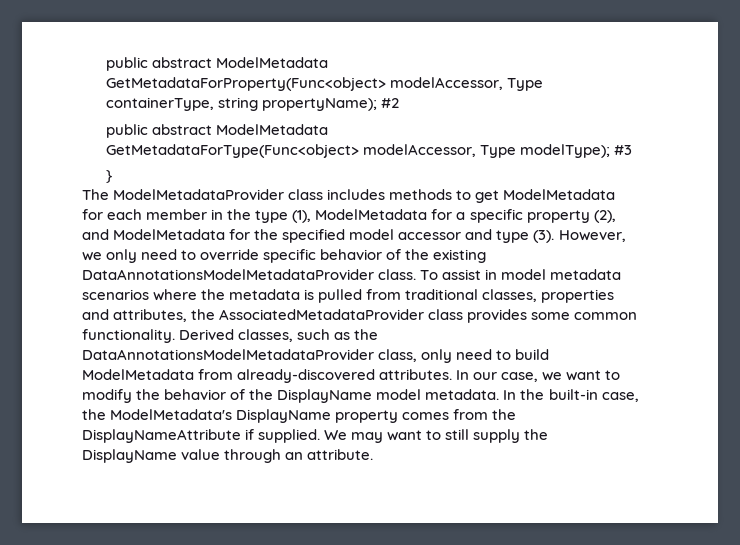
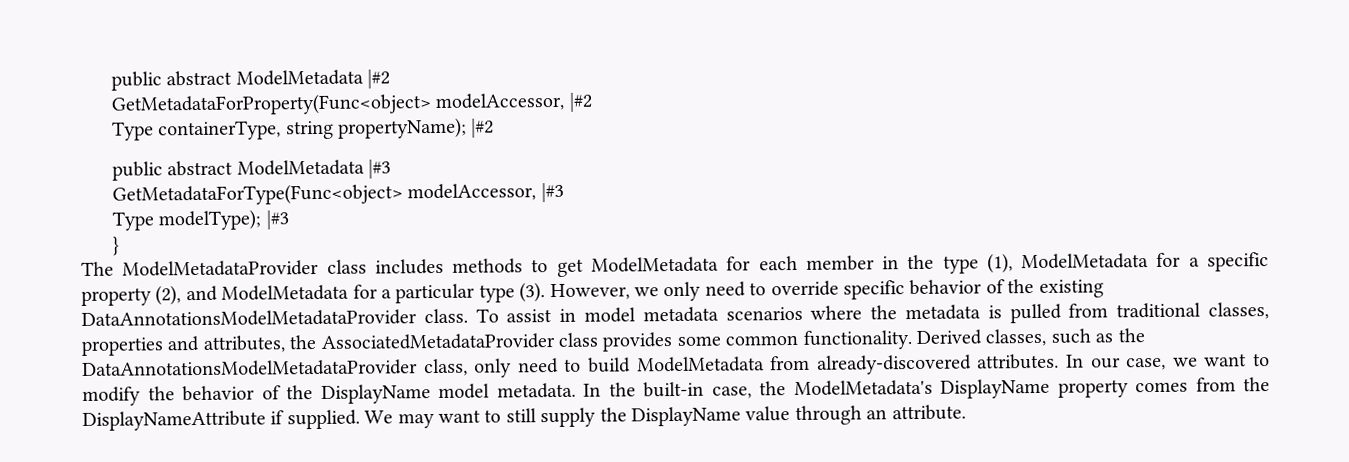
[105,57,329,71] public abstract ModelMetadata -> [110,69,390,91] public abstract ModelMetadata |#2
(503, 83) none -> [568,92,592,112] |#2 //
[381,98,400,108] [105,124,329,138] #2 // public abstract ModelMetadata -> [471,118,495,138] [111,159,391,181] |#2 // public abstract ModelMetadata |#3
(476, 150) none -> [540,182,564,203] |#3 //
[614,145,633,155] #3 -> [265,210,289,230] |#3
[254,229,493,243] the specified model accessor and -> [381,283,476,304] a particular

